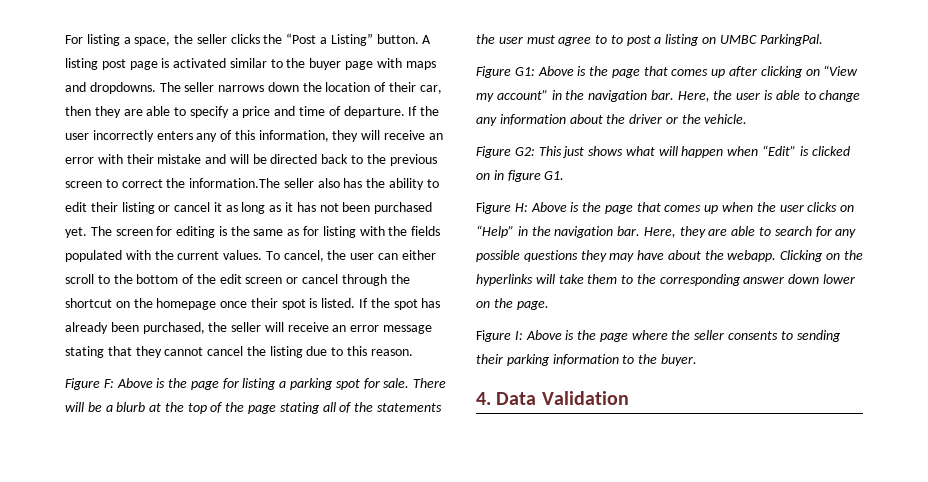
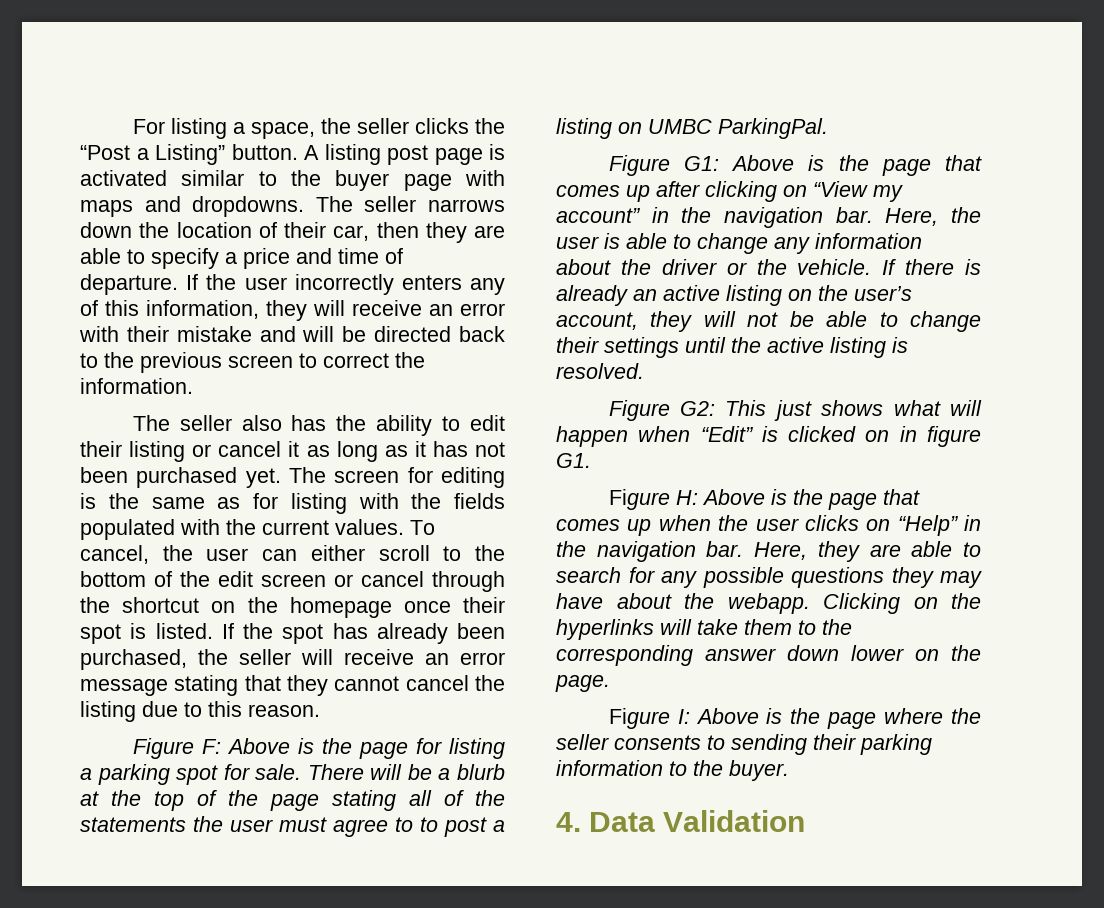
[189,178,281,188] information.The -> [80,378,193,394] [132,415,170,431] information. // The
(748, 119) none -> [882,259,981,275] [556,285,912,306] [556,311,981,332] [556,337,908,358] [556,363,644,379] If there is already an active listing on the user’s account, they will not be able to change their settings until the active listing is resolved.

